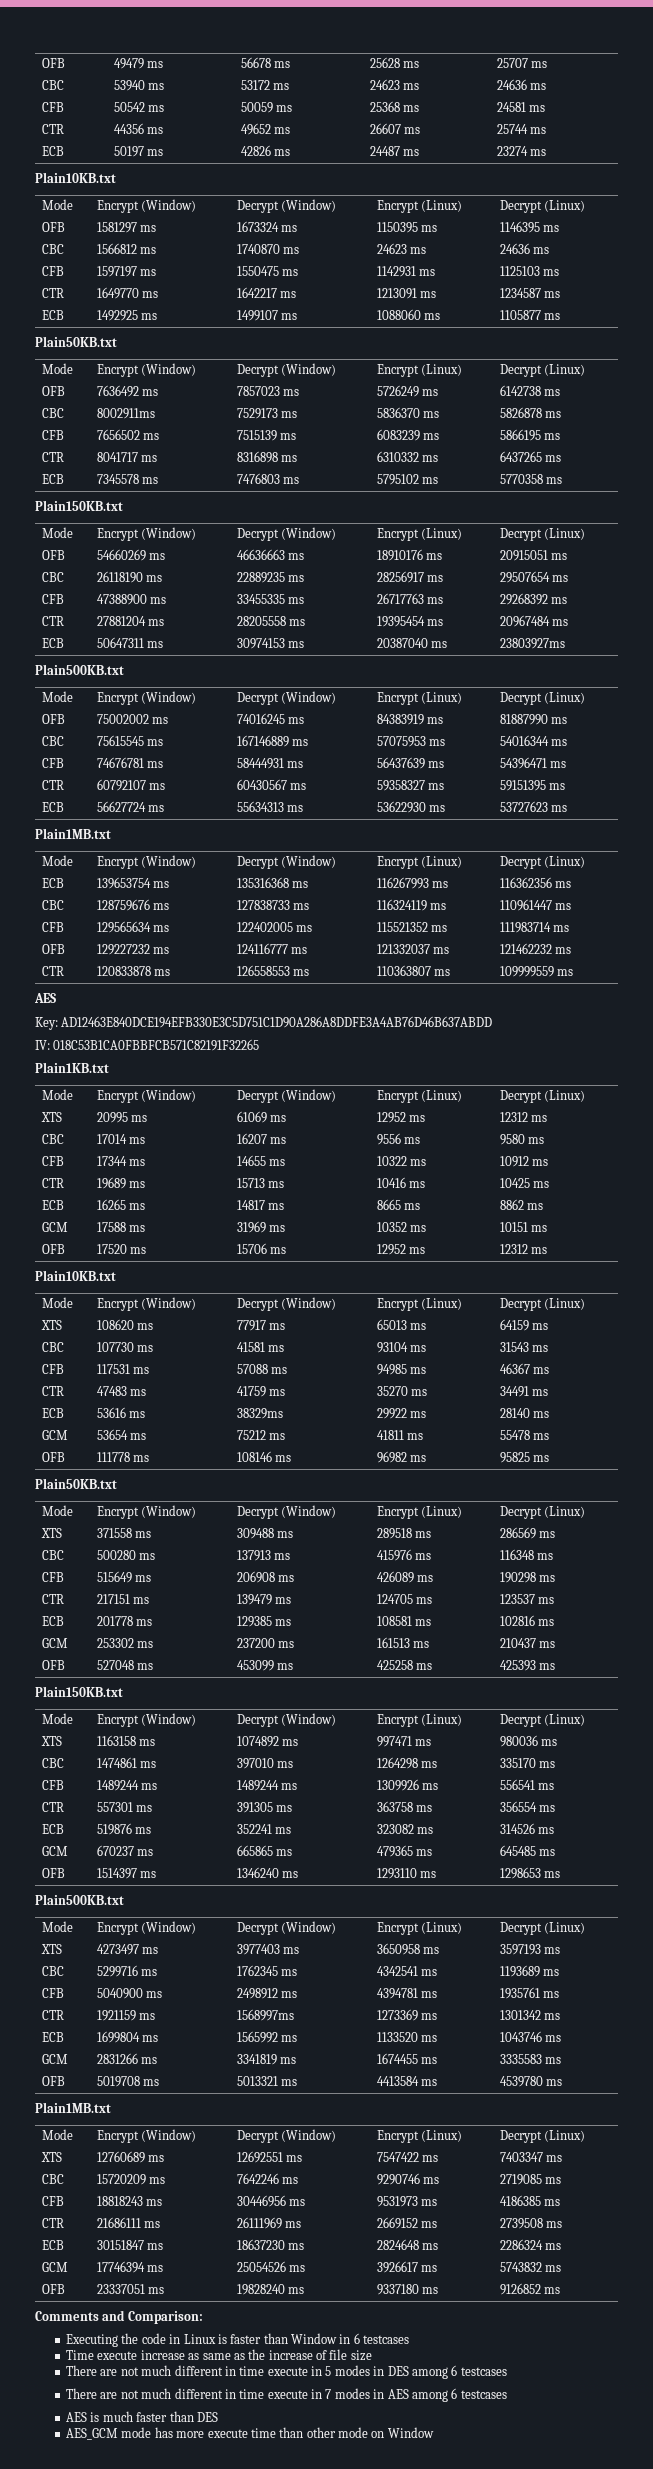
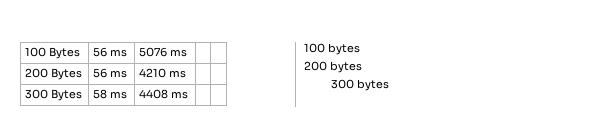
[41,58,65,68] [113,58,164,69] [240,57,291,68] [369,57,420,68] [496,58,548,68] [41,80,64,90] [113,80,165,91] [240,80,290,90] [369,79,420,90] [496,79,547,90] [41,102,64,112] [113,102,165,112] [240,102,293,113] [369,101,420,112] [496,102,546,112] [41,124,64,134] [113,123,164,134] [240,123,291,135] [369,123,421,134] [496,124,547,134] [41,146,64,156] [113,146,164,157] [240,145,291,156] [369,146,420,156] [496,146,547,156] [35,172,116,183] [41,199,73,210] [96,199,197,213] [236,199,337,213] [376,200,463,213] [499,200,586,213] [41,222,65,232] [96,222,157,233] [236,221,298,232] [376,222,438,233] [499,221,560,233] [41,244,64,254] [96,243,157,254] [236,244,300,254] [376,243,427,254] [499,243,550,254] [41,266,64,276] [96,266,157,277] [236,266,299,276] [376,266,436,277] [499,266,560,276] [41,288,64,298] [96,287,159,299] [236,287,297,298] [376,288,437,299] [499,288,561,298] [41,310,64,320] [96,310,158,321] [236,310,298,321] [376,309,441,320] [499,310,561,320] [35,336,117,347] [41,363,73,374] [96,363,197,377] [236,363,337,377] [376,364,463,377] [499,364,586,377] [41,386,65,396] [96,385,159,397] [236,386,300,396] [376,385,439,397] [499,385,561,396] [41,408,64,418] [96,408,155,419] [236,408,298,419] [376,407,440,418] [499,407,562,418] [41,430,64,440] [96,429,160,440] [236,430,297,441] [376,429,440,441] [499,429,561,441] [41,452,64,462] [96,452,158,462] [236,451,298,463] [376,451,439,462] [499,451,562,462] [41,474,64,484] [96,474,159,484] [236,473,300,484] [376,474,439,485] [499,474,563,484] [35,500,123,511] [41,527,73,538] [96,527,197,541] [236,527,337,541] [376,528,463,541] [499,528,586,541] [41,550,65,560] [96,549,166,561] [236,549,305,560] [376,549,443,561] [499,550,568,561] [41,572,64,582] [96,571,163,583] [236,572,305,583] [376,571,444,583] [499,571,569,583] [41,594,64,604] [96,594,167,605] [236,594,305,604] [376,593,444,604] [499,593,568,605] [41,616,64,626] [96,616,165,626] [236,616,306,626] [376,616,444,627] [499,615,569,627] [41,638,64,648] [96,637,164,648] [236,638,305,649] [376,638,448,648] [499,638,565,649] [35,664,124,675] [41,691,73,702] [96,691,197,705] [236,691,337,705] [376,692,463,705] [499,692,586,705] [41,714,65,724] [96,714,169,724] [236,713,305,724] [376,714,444,725] [499,714,568,725] [41,736,64,746] [96,735,164,746] [236,735,309,747] [376,736,446,747] [499,735,568,746] [41,758,64,768] [96,757,164,768] [236,758,304,769] [376,757,445,769] [499,757,567,769] [41,780,64,790] [96,779,166,791] [236,779,307,790] [376,780,445,791] [499,780,566,791] [41,802,64,812] [96,801,165,812] [236,801,304,812] [376,801,446,813] [499,801,568,812] [35,828,111,839] [41,855,73,866] [96,855,197,869] [236,855,337,869] [376,856,463,869] [499,856,586,869] [41,878,64,888] [96,877,170,889] [236,877,309,888] [376,877,449,889] [499,877,572,888] [41,900,64,910] [96,899,170,911] [236,900,310,910] [376,899,447,911] [499,899,572,911] [41,922,64,932] [96,921,170,933] [236,922,313,932] [376,922,448,932] [499,922,570,933] [41,944,65,954] [96,944,170,955] [236,943,308,954] [376,944,450,954] [499,943,572,954] [41,966,64,976] [96,966,171,976] [236,965,310,976] [376,965,451,976] [499,966,574,977] [34,993,56,1003] [35,1016,493,1030] [35,1039,260,1051] [35,1062,109,1073] [41,1089,73,1100] [96,1089,197,1103] [236,1089,337,1103] [376,1090,463,1103] [499,1090,586,1103] [40,1112,62,1122] [96,1112,148,1123] [236,1111,287,1123] [376,1112,426,1123] [499,1112,548,1122] [41,1134,64,1144] [96,1134,146,1144] [236,1133,287,1144] [376,1133,421,1145] [499,1134,545,1145] [41,1156,64,1166] [96,1156,146,1166] [236,1155,286,1166] [376,1156,427,1166] [499,1156,549,1167] [41,1178,64,1188] [96,1177,146,1189] [236,1178,285,1188] [376,1177,426,1188] [499,1178,550,1188] [41,1200,64,1210] [96,1199,146,1210] [236,1200,285,1210] [376,1199,421,1210] [499,1199,544,1210] [41,1222,68,1232] [96,1222,146,1232] [236,1221,286,1233] [376,1222,427,1232] [499,1222,548,1232] [41,1244,65,1254] [96,1244,147,1254] [236,1243,287,1254] [376,1244,426,1255] [499,1244,548,1254] [35,1270,116,1281] [41,1297,73,1308] [96,1297,197,1311] [236,1297,337,1311] [376,1298,463,1311] [499,1298,586,1311] [40,1320,62,1330] [96,1319,154,1330] [236,1320,286,1331] [376,1319,427,1330] [499,1319,549,1331] [41,1342,64,1352] [96,1342,154,1352] [236,1342,285,1352] [376,1342,427,1353] [499,1342,549,1352] [41,1364,64,1374] [96,1364,150,1374] [236,1364,288,1374] [376,1364,427,1375] [499,1363,550,1374] [41,1386,64,1396] [96,1386,147,1396] [236,1386,286,1397] [376,1386,428,1396] [499,1386,549,1397] [41,1408,64,1418] [96,1407,146,1418] [236,1408,283,1419] [376,1408,427,1419] [499,1408,550,1418] [41,1430,68,1440] [96,1429,147,1440] [236,1430,286,1440] [376,1430,424,1440] [499,1430,550,1440] [41,1452,65,1462] [96,1452,150,1462] [236,1451,292,1462] [376,1451,427,1463] [499,1452,550,1463] [35,1478,117,1489] [41,1505,73,1516] [96,1505,197,1519] [236,1505,337,1519] [376,1506,463,1519] [499,1506,586,1519] [40,1528,62,1538] [96,1528,152,1538] [236,1528,294,1539] [376,1528,432,1539] [499,1527,556,1539] [41,1550,64,1560] [96,1550,156,1560] [236,1550,291,1561] [376,1549,432,1561] [499,1549,554,1560] [41,1572,64,1582] [96,1571,152,1583] [236,1571,295,1583] [376,1571,434,1583] [499,1572,556,1583] [41,1594,64,1604] [96,1594,150,1604] [236,1594,292,1605] [376,1594,433,1604] [499,1594,555,1604] [41,1616,64,1626] [96,1616,153,1626] [236,1616,292,1627] [376,1616,432,1626] [499,1615,555,1626] [41,1638,68,1648] [96,1638,154,1648] [236,1638,295,1648] [376,1637,430,1648] [499,1638,556,1648] [41,1660,65,1670] [96,1660,154,1670] [236,1660,294,1671] [376,1660,433,1670] [499,1660,556,1671] [35,1686,123,1697] [41,1713,73,1724] [96,1713,197,1727] [236,1713,337,1727] [376,1714,463,1727] [499,1714,586,1727] [40,1736,62,1746] [96,1735,156,1746] [236,1736,299,1747] [376,1736,432,1747] [499,1735,558,1747] [41,1758,64,1768] [96,1757,157,1768] [236,1758,294,1769] [376,1757,438,1769] [499,1758,556,1768] [41,1780,64,1790] [96,1780,158,1791] [236,1780,298,1791] [376,1779,439,1791] [499,1779,555,1790] [41,1802,64,1812] [96,1802,153,1812] [236,1802,293,1813] [376,1801,433,1812] [499,1801,556,1812] [41,1824,64,1834] [96,1823,152,1835] [236,1824,292,1834] [376,1824,434,1834] [499,1823,555,1834] [41,1846,68,1856] [96,1845,154,1856] [236,1845,293,1856] [376,1845,433,1857] [499,1845,556,1856] [41,1868,65,1878] [96,1868,157,1879] [236,1867,299,1878] [376,1868,437,1879] [499,1867,561,1879] [35,1894,124,1905] [41,1921,73,1932] [96,1921,197,1935] [236,1921,337,1935] [376,1922,463,1935] [499,1922,586,1935] [40,1944,62,1954] [96,1944,159,1955] [236,1944,300,1955] [376,1943,440,1955] [499,1944,561,1955] [41,1966,64,1976] [96,1965,158,1977] [236,1965,298,1976] [376,1966,438,1976] [499,1965,560,1977] [41,1988,64,1998] [96,1988,163,1999] [236,1988,298,1999] [376,1988,438,1999] [499,1987,560,1999] [41,2010,64,2020] [96,2010,156,2021] [236,2009,294,2021] [376,2009,438,2021] [499,2010,561,2020] [41,2032,64,2042] [96,2031,159,2043] [236,2031,298,2043] [376,2032,438,2042] [499,2031,562,2042] [41,2054,68,2064] [96,2053,158,2064] [236,2054,297,2065] [376,2053,438,2064] [499,2054,562,2064] [41,2076,65,2086] [96,2076,160,2087] [236,2076,298,2086] [376,2076,438,2086] [499,2076,563,2087] [35,2102,111,2113] [41,2129,73,2140] [96,2129,197,2143] [236,2129,337,2143] [376,2130,463,2143] [499,2130,586,2143] [40,2152,62,2162] [96,2151,165,2163] [236,2151,303,2163] [376,2152,439,2162] [499,2152,563,2162] [41,2174,64,2184] [96,2174,166,2185] [236,2173,299,2184] [376,2173,440,2185] [499,2174,562,2185] [41,2196,64,2206] [96,2196,163,2206] [236,2195,306,2207] [376,2196,438,2207] [499,2195,561,2206] [41,2218,64,2228] [96,2217,161,2228] [236,2217,302,2229] [376,2217,438,2229] [499,2218,563,2229] [41,2240,64,2250] [96,2240,164,2250] [236,2239,305,2250] [376,2239,439,2250] [499,2239,562,2250] [41,2262,68,2272] [96,2261,164,2273] [236,2261,306,2272] [376,2261,438,2273] [499,2262,562,2272] [41,2284,65,2294] [96,2284,165,2294] [236,2284,305,2295] [376,2284,439,2295] [499,2283,561,2295] [35,2310,203,2324] [66,2333,410,2347] [66,2349,372,2361] [66,2365,507,2379] [66,2388,507,2402] [66,2411,218,2422] [66,2427,434,2440] OFB | 49479 ms | 56678 ms | 25628 ms | 25707 ms // CBC | 53940 ms | 53172 ms | 24623 ms | 24636 ms // CFB | 50542 ms | 50059 ms | 25368 ms | 24581 ms // CTR | 44356 ms | 49652 ms | 26607 ms | 25744 ms // ECB | 50197 ms | 42826 ms | 24487 ms | 23274 ms // Plain10KB.txt // Mode | Encrypt (Window) | Decrypt (Window) | Encrypt (Linux) | Decrypt (Linux) // OFB | 1581297 ms | 1673324 ms | 1150395 ms | 1146395 ms // CBC | 1566812 ms | 1740870 ms | 24623 ms | 24636 ms // CFB | 1597197 ms | 1550475 ms | 1142931 ms | 1125103 ms // CTR | 1649770 ms | 1642217 ms | 1213091 ms | 1234587 ms // ECB | 1492925 ms | 1499107 ms | 1088060 ms | 1105877 ms // Plain50KB.txt // Mode | Encrypt (Window) | Decrypt (Window) | Encrypt (Linux) | Decrypt (Linux) // OFB | 7636492 ms | 7857023 ms | 5726249 ms | 6142738 ms // CBC | 8002911ms | 7529173 ms | 5836370 ms | 5826878 ms // CFB | 7656502 ms | 7515139 ms | 6083239 ms | 5866195 ms // CTR | 8041717 ms | 8316898 ms | 6310332 ms | 6437265 ms // ECB | 7345578 ms | 7476803 ms | 5795102 ms | 5770358 ms // Plain150KB.txt // Mode | Encrypt (Window) | Decrypt (Window) | Encrypt (Linux) | Decrypt (Linux) // OFB | 54660269 ms | 46636663 ms | 18910176 ms | 20915051 ms // CBC | 26118190 ms | 22889235 ms | 28256917 ms | 29507654 ms // CFB | 47388900 ms | 33455335 ms | 26717763 ms | 29268392 ms // CTR | 27881204 ms | 28205558 ms | 19395454 ms | 20967484 ms // ECB | 50647311 ms | 30974153 ms | 20387040 ms | 23803927ms // Plain500KB.txt // Mode | Encrypt (Window) | Decrypt (Window) | Encrypt (Linux) | Decrypt (Linux) // OFB | 75002002 ms | 74016245 ms | 84383919 ms | 81887990 ms // CBC | 75615545 ms | 167146889 ms | 57075953 ms | 54016344 ms // CFB | 74676781 ms | 58444931 ms | 56437639 ms | 54396471 ms // CTR | 60792107 ms | 60430567 ms | 59358327 ms | 59151395 ms // ECB | 56627724 ms | 55634313 ms | 53622930 ms | 53727623 ms // Plain1MB.txt // Mode | Encrypt (Window) | Decrypt (Window) | Encrypt (Linux) | Decrypt (Linux) // ECB | 139653754 ms | 135316368 ms | 116267993 ms | 116362356 ms // CBC | 128759676 ms | 127838733 ms | 116324119 ms | 110961447 ms // CFB | 129565634 ms | 122402005 ms | 115521352 ms | 111983714 ms // OFB | 129227232 ms | 124116777 ms | 121332037 ms | 121462232 ms // CTR | 120833878 ms | 126558553 ms | 110363807 ms | 109999559 ms // AES // Key: AD12463E840DCE194EFB330E3C5D751C1D90A286A8DDFE3A4AB76D46B637ABDD // IV: 018C53B1CA0FBBFCB571C82191F32265 // Plain1KB.txt // Mode | Encrypt (Window) | Decrypt (Window) | Encrypt (Linux) | Decrypt (Linux) // XTS | 20995 ms | 61069 ms | 12952 ms | 12312 ms // CBC | 17014 ms | 16207 ms | 9556 ms | 9580 ms // CFB | 17344 ms | 14655 ms | 10322 ms | 10912 ms // CTR | 19689 ms | 15713 ms | 10416 ms | 10425 ms // ECB | 16265 ms | 14817 ms | 8665 ms | 8862 ms // GCM | 17588 ms | 31969 ms | 10352 ms | 10151 ms // OFB | 17520 ms | 15706 ms | 12952 ms | 12312 ms // Plain10KB.txt // Mode | Encrypt (Window) | Decrypt (Window) | Encrypt (Linux) | Decrypt (Linux) // XTS | 108620 ms | 77917 ms | 65013 ms | 64159 ms // CBC | 107730 ms | 41581 ms | 93104 ms | 31543 ms // CFB | 117531 ms | 57088 ms | 94985 ms | 46367 ms // CTR | 47483 ms | 41759 ms | 35270 ms | 34491 ms // ECB | 53616 ms | 38329ms | 29922 ms | 28140 ms // GCM | 53654 ms | 75212 ms | 41811 ms | 55478 ms // OFB | 111778 ms | 108146 ms | 96982 ms | 95825 ms // Plain50KB.txt // Mode | Encrypt (Window) | Decrypt (Window) | Encrypt (Linux) | Decrypt (Linux) // XTS | 371558 ms | 309488 ms | 289518 ms | 286569 ms // CBC | 500280 ms | 137913 ms | 415976 ms | 116348 ms // CFB | 515649 ms | 206908 ms | 426089 ms | 190298 ms // CTR | 217151 ms | 139479 ms | 124705 ms | 123537 ms // ECB | 201778 ms | 129385 ms | 108581 ms | 102816 ms // GCM | 253302 ms | 237200 ms | 161513 ms | 210437 ms // OFB | 527048 ms | 453099 ms | 425258 ms | 425393 ms // Plain150KB.txt // Mode | Encrypt (Window) | Decrypt (Window) | Encrypt (Linux) | Decrypt (Linux) // XTS | 1163158 ms | 1074892 ms | 997471 ms | 980036 ms // CBC | 1474861 ms | 397010 ms | 1264298 ms | 335170 ms // CFB | 1489244 ms | 1489244 ms | 1309926 ms | 556541 ms // CTR | 557301 ms | 391305 ms | 363758 ms | 356554 ms // ECB | 519876 ms | 352241 ms | 323082 ms | 314526 ms // GCM | 670237 ms | 665865 ms | 479365 ms | 645485 ms // OFB | 1514397 ms | 1346240 ms | 1293110 ms | 1298653 ms // Plain500KB.txt // Mode | Encrypt (Window) | Decrypt (Window) | Encrypt (Linux) | Decrypt (Linux) // XTS | 4273497 ms | 3977403 ms | 3650958 ms | 3597193 ms // CBC | 5299716 ms | 1762345 ms | 4342541 ms | 1193689 ms // CFB | 5040900 ms | 2498912 ms | 4394781 ms | 1935761 ms // CTR | 1921159 ms | 1568997ms | 1273369 ms | 1301342 ms // ECB | 1699804 ms | 1565992 ms | 1133520 ms | 1043746 ms // GCM | 2831266 ms | 3341819 ms | 1674455 ms | 3335583 ms // OFB | 5019708 ms | 5013321 ms | 4413584 ms | 4539780 ms // Plain1MB.txt // Mode | Encrypt (Window) | Decrypt (Window) | Encrypt (Linux) | Decrypt (Linux) // XTS | 12760689 ms | 12692551 ms | 7547422 ms | 7403347 ms // CBC | 15720209 ms | 7642246 ms | 9290746 ms | 2719085 ms // CFB | 18818243 ms | 30446956 ms | 9531973 ms | 4186385 ms // CTR | 21686111 ms | 26111969 ms | 2669152 ms | 2739508 ms // ECB | 30151847 ms | 18637230 ms | 2824648 ms | 2286324 ms // GCM | 17746394 ms | 25054526 ms | 3926617 ms | 5743832 ms // OFB | 23337051 ms | 19828240 ms | 9337180 ms | 9126852 ms // Comments and Comparison: // Executing the code in Linux is faster than Window in 6 testcases // Time execute increase as same as the increase of file size // There are not much different in time execute in 5 modes in DES among 6 testcases // There are not much different in time execute in 7 modes in AES among 6 testcases // AES is much faster than DES // AES_GCM mode has more execute time than other mode on Window -> [24,47,80,59] [92,47,127,57] [138,47,187,57] [24,68,82,80] [92,68,127,78] [138,68,186,78] [24,89,82,101] [92,89,127,99] [138,89,188,99] [304,43,360,55] [304,61,362,73] [330,79,389,91] 100 Bytes | 56 ms | 5076 ms | | // 200 Bytes | 56 ms | 4210 ms | | // 300 Bytes | 58 ms | 4408 ms | | // 100 bytes // 200 bytes // 300 bytes

